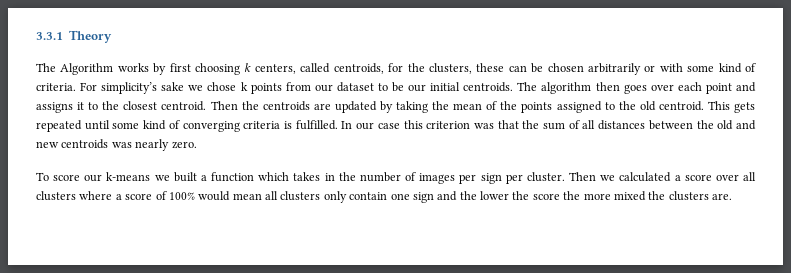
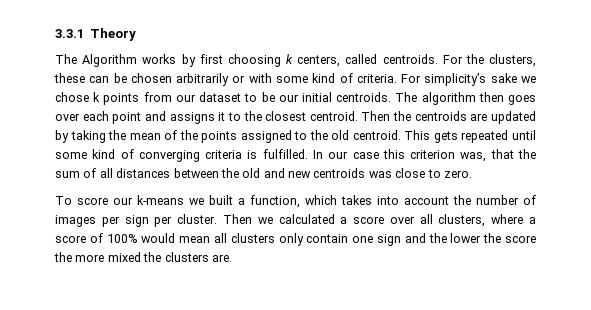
[333,63,404,74] centroids, for -> [382,54,463,64] centroids. For
[473,123,494,129] was -> [460,152,487,162] was,
[135,139,170,151] nearly -> [395,168,441,178] close to
[211,172,255,182] function -> [250,195,300,208] function,
[324,173,335,181] in -> [377,196,449,205] into account
[36,191,76,201] clusters -> [438,214,486,227] clusters,

